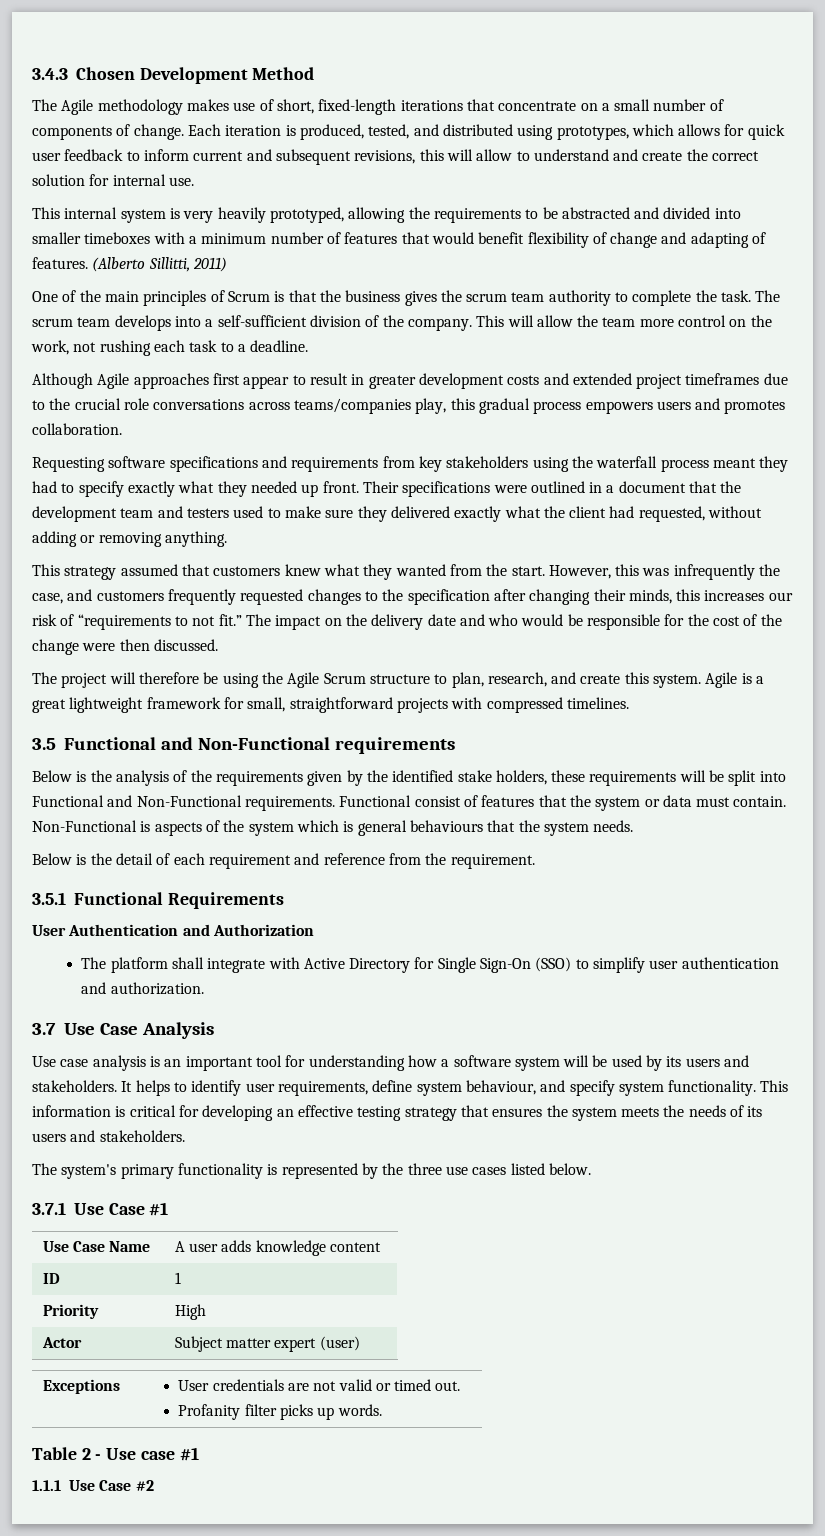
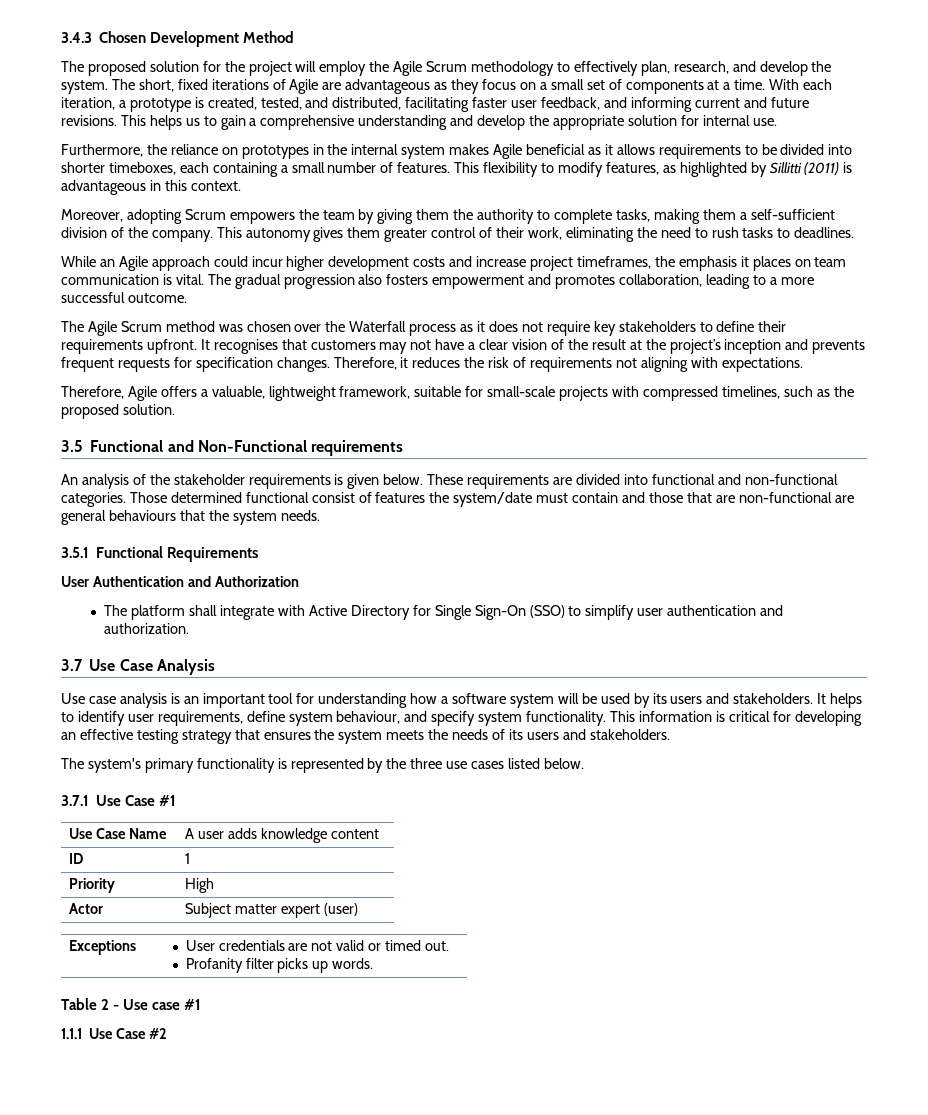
[61,99,577,115] Agile methodology makes use of short, fixed-length iterations that concentrate -> [87,61,832,76] [61,79,517,94] proposed solution for the project will employ the Agile Scrum methodology to effectively plan, research, and develop the system. The short, fixed iterations of Agile are advantageous as they focus
[653,99,707,111] number -> [586,80,605,90] set
[116,124,785,140] [32,149,760,165] [32,174,194,186] [32,207,741,223] [32,232,767,248] [32,257,227,272] [32,290,781,306] [32,315,201,331] of change. Each iteration is produced, tested, and distributed using prototypes, which allows for quick user feedback to inform current and subsequent revisions, this will allow to understand and create the correct solution for internal use. // This internal system is very heavily prototyped, allowing the requirements to be abstracted and divided into smaller timeboxes with a minimum number of features that would benefit flexibility of change and adapting of features. (Alberto Sillitti, 2011) // One of the main principles of Scrum is that the business gives the scrum team authority to complete the task. The scrum team develops into -> [707,79,833,90] [61,97,809,112] [61,115,777,130] [61,144,853,159] [61,162,853,177] [61,180,241,195] [61,209,736,224] at a time. With each iteration, a prototype is created, tested, and distributed, facilitating faster user feedback, and informing current and future revisions. This helps us to gain a comprehensive understanding and develop the appropriate solution for internal use. // Furthermore, the reliance on prototypes in the internal system makes Agile beneficial as it allows requirements to be divided into shorter timeboxes, each containing a small number of features. This flexibility to modify features, as highlighted by Sillitti (2011) is advantageous in this context. // Moreover, adopting Scrum empowers the team by giving them the authority to complete tasks, making them
[507,315,772,327] [31,340,309,356] [32,373,788,389] [32,398,786,414] [32,423,122,435] [32,456,789,472] [32,481,742,497] [32,506,763,522] [32,531,227,547] [32,564,781,580] [32,589,793,605] [32,614,782,630] [32,639,218,655] [32,672,765,688] [32,697,629,713] will allow the team more control on the work, not rushing each task to a deadline. // Although Agile approaches first appear to result in greater development costs and extended project timeframes due to the crucial role conversations across teams/companies play, this gradual process empowers users and promotes collaboration. // Requesting software specifications and requirements from key stakeholders using the waterfall process meant they had to specify exactly what they needed up front. Their specifications were outlined in a document that the development team and testers used to make sure they delivered exactly what the client had requested, without adding or removing anything. // This strategy assumed that customers knew what they wanted from the start. However, this was infrequently the case, and customers frequently requested changes to the specification after changing their minds, this increases our risk of “requirements to not fit.” The impact on the delivery date and who would be responsible for the cost of the change were then discussed. // The project will therefore be using the Agile Scrum structure to plan, research, and create this system. Agile is a great lightweight framework for small, straightforward projects with compressed timelines. -> [245,227,855,242] [61,256,847,271] [61,274,814,289] [61,292,187,303] [61,321,787,336] [61,339,866,354] [61,357,803,372] [61,386,854,401] [61,404,175,419] autonomy gives them greater control of their work, eliminating the need to rush tasks to deadlines. // While an Agile approach could incur higher development costs and increase project timeframes, the emphasis it places on team communication is vital. The gradual progression also fosters empowerment and promotes collaboration, leading to a more successful outcome. // The Agile Scrum method was chosen over the Waterfall process as it does not require key stakeholders to define their requirements upfront. It recognises that customers may not have a clear vision of the result at the project’s inception and prevents frequent requests for specification changes. Therefore, it reduces the risk of requirements not aligning with expectations. // Therefore, Agile offers a valuable, lightweight framework, suitable for small-scale projects with compressed timelines, such as the proposed solution.
[32,770,786,786] [32,795,787,811] [32,820,354,836] Below is the analysis of the requirements given by the identified stake holders, these requirements will be split into Functional and Non-Functional requirements. Functional consist of features that the system or data must contain. Non-Functional is aspects of the system which is -> [61,474,838,489] [61,492,854,507] An analysis of the stakeholder requirements is given below. These requirements are divided into functional and non-functional categories. Those determined functional consist of features the system/date must contain and those that are non-functional are
[32,853,535,869] // Below is the detail of each requirement and reference from the requirement. -> (320, 515) none

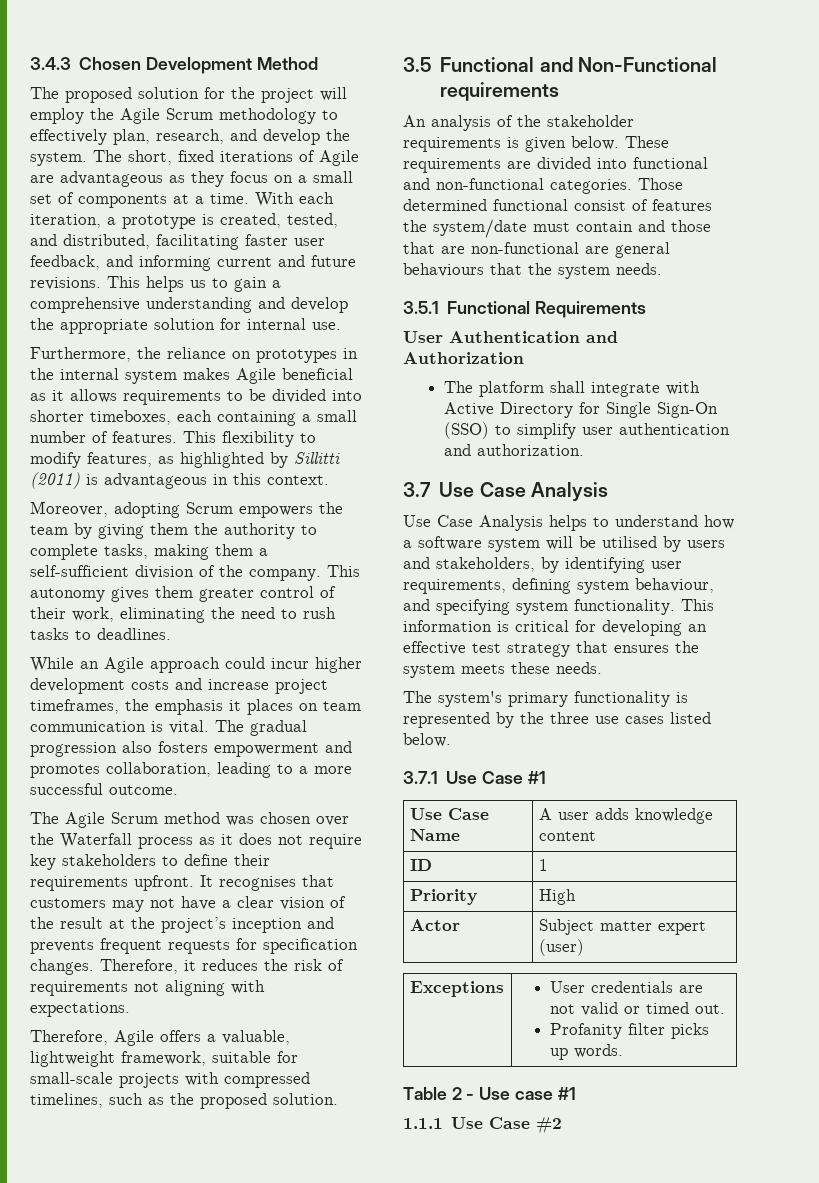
[88,693,408,708] case analysis is an important tool for understanding -> [437,515,698,531] Case Analysis helps to understand
[600,693,863,708] [61,711,125,726] used by its users and stakeholders. It helps to identify -> [602,536,725,552] [403,557,645,573] utilised by users and stakeholders, by identifying
[246,711,285,722] define -> [512,578,571,594] defining
[431,711,476,726] specify -> [436,599,510,615] specifying
[136,729,179,744] testing -> [472,643,501,653] test
[428,729,670,740] the needs of its users and stakeholders. -> [511,662,602,674] these needs.

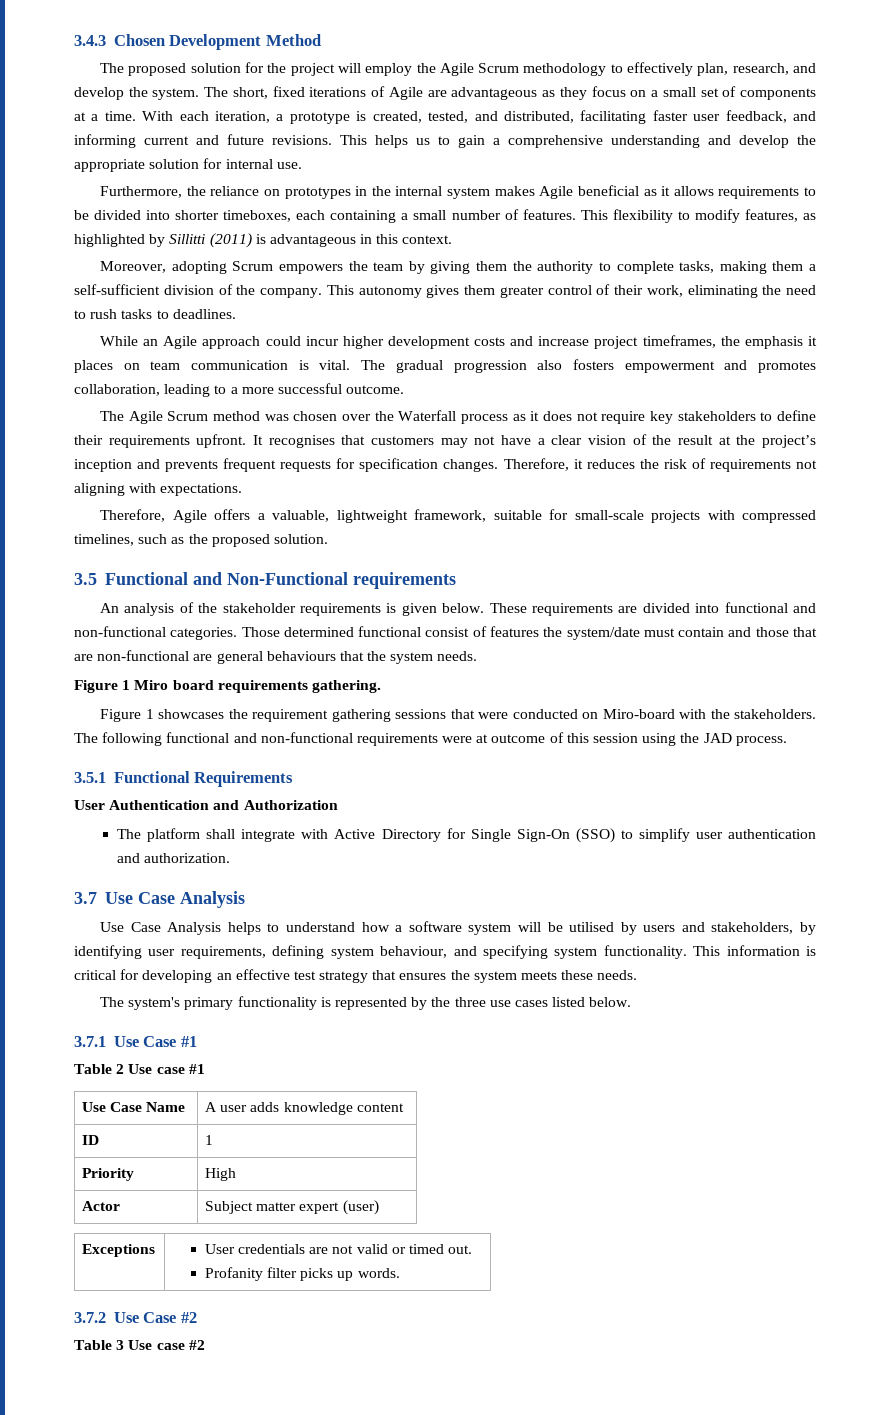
(662, 269) none -> [74,680,381,693] [100,709,816,722] [74,732,787,746] // Figure 1 Miro board requirements gathering. // Figure 1 showcases the requirement gathering sessions that were conducted on Miro-board with the stakeholders. The following functional and non-functional requirements were at outcome of this session using the JAD process.
(546, 777) none -> [74,1064,205,1074] // Table 2 Use case #1
[403,1087,576,1100] [403,1117,531,1129] Table 2 - Use case #1 // 1.1.1 Use Case -> [74,1312,197,1323] [74,1340,185,1350] 3.7.2 Use Case #2 // Table 3 Use case

